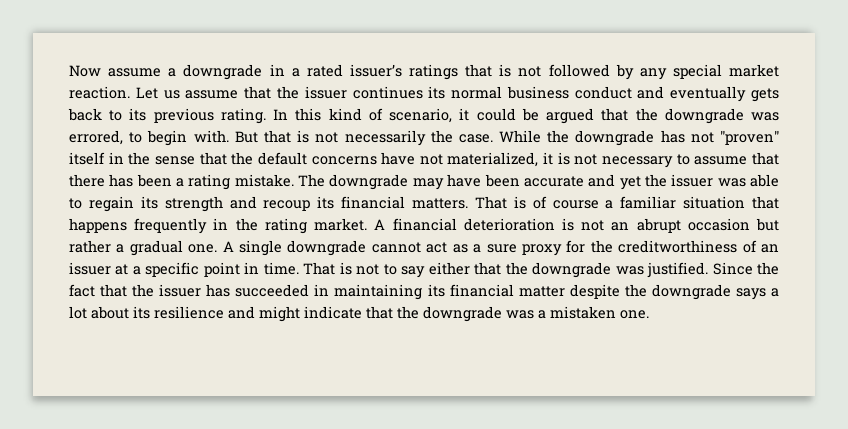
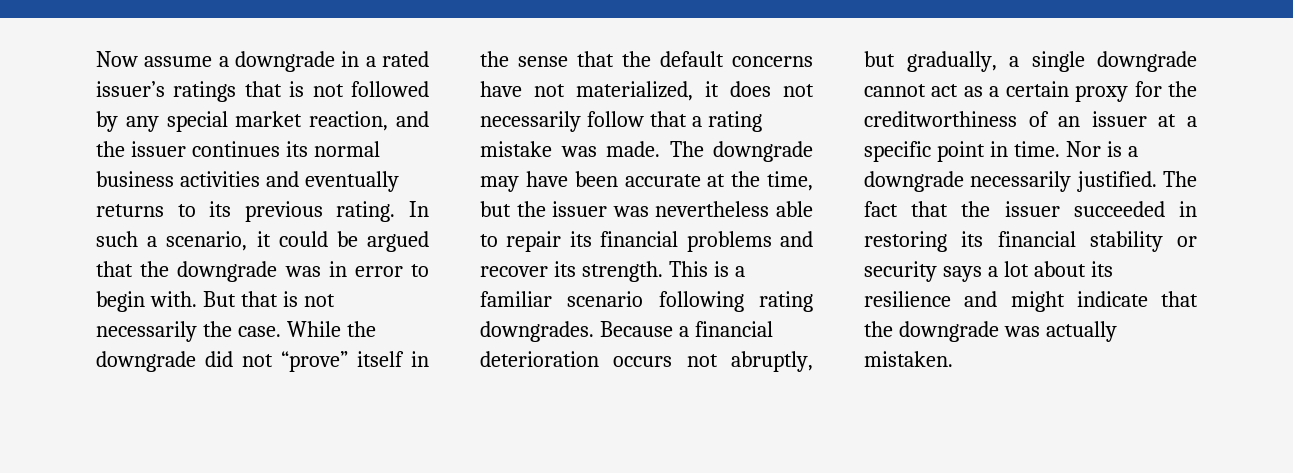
[69,86,272,99] reaction. Let us assume that -> [309,111,430,131] reaction, and
[574,86,632,99] conduct -> [179,171,260,187] activities
[751,88,780,102] [68,108,102,121] gets back -> [96,204,164,217] returns
[295,108,383,121] this kind of -> [96,231,158,247] such a
[69,130,123,145] errored, -> [328,261,403,277] in error
[660,130,779,145] has not "proven" -> [205,351,348,372] did not “prove”
[557,152,779,168] [69,174,294,190] is not necessary to assume that there has been a rating mistake. -> [730,81,814,97] [480,111,762,132] [480,141,660,157] does not necessarily follow that a rating mistake was made.
[588,174,641,190] and yet -> [707,171,813,191] [480,201,511,217] at the time, but
(746, 182) none -> [655,201,770,217] nevertheless
[88,196,779,212] [69,218,779,234] [69,240,234,256] regain its strength and recoup its financial matters. That is of course a familiar situation that happens frequently in the rating market. A financial deterioration is not an abrupt occasion but rather a gradual one. A -> [506,231,813,252] [480,261,745,282] [480,291,813,312] [480,321,773,342] [480,351,813,372] [864,51,1019,72] repair its financial problems and recover its strength. This is a familiar scenario following rating downgrades. Because a financial deterioration occurs not abruptly, but gradually, a
[486,244,517,253] sure -> [1005,81,1069,97] certain
[303,262,780,278] That is not to say either that the downgrade was justified. Since the -> [1065,141,1138,157] [864,171,1197,192] Nor is a downgrade necessarily justified. The
[206,284,231,297] has -> (1060, 209) none
[334,284,731,300] maintaining its financial matter despite the downgrade -> [864,231,1197,252] [864,261,937,282] restoring its financial stability or security
[538,306,649,319] a mistaken one. -> [1045,321,1117,342] [864,351,953,367] actually mistaken.

